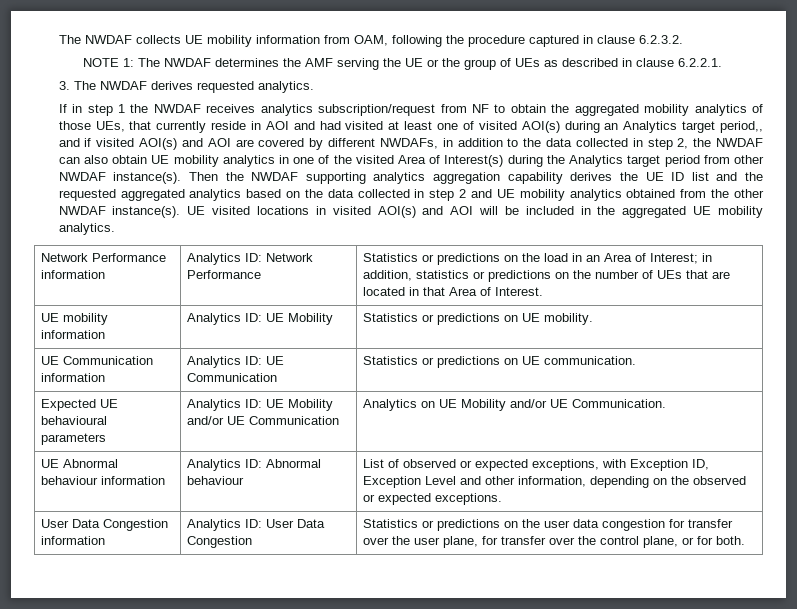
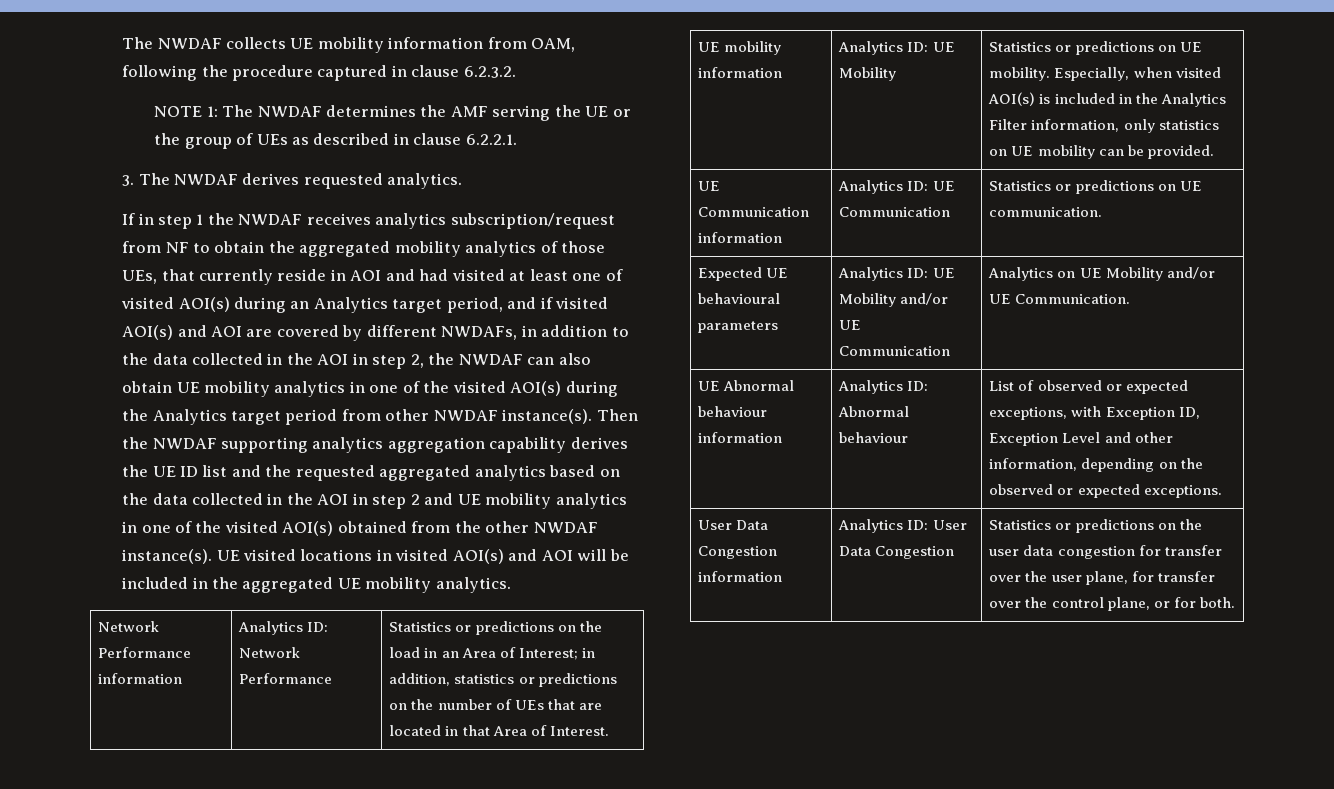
[720,121,763,133] period,, -> [446,297,503,313] period,
(643, 142) none -> [286,353,368,365] the AOI in
[398,155,504,167] Area of Interest(s) -> [510,381,562,396] AOI(s)
(425, 193) none -> [286,493,368,505] the AOI in
(622, 195) none -> [122,521,334,536] in one of the visited AOI(s)
(594, 319) none -> [1054,67,1221,81] [988,92,1226,107] [989,119,1219,133] [989,145,1214,159] Especially, when visited AOI(s) is included in the Analytics Filter information, only statistics on UE mobility can be provided.

